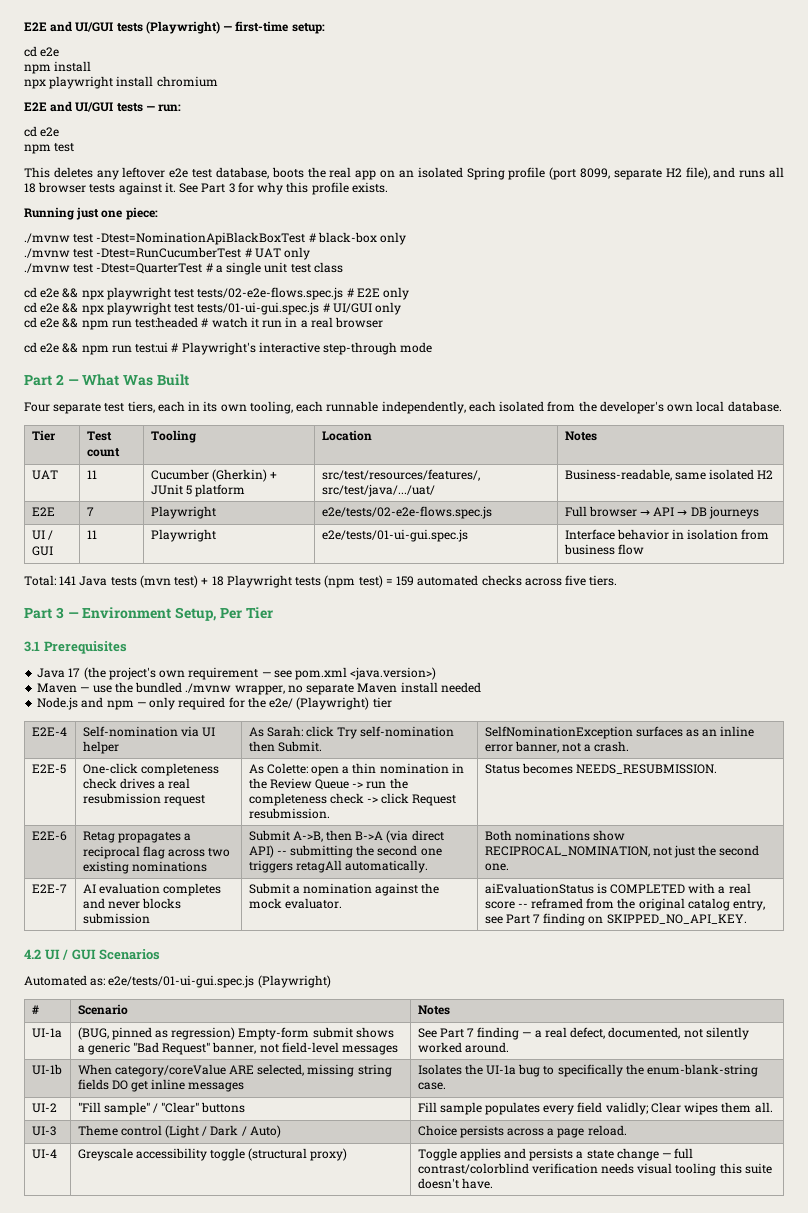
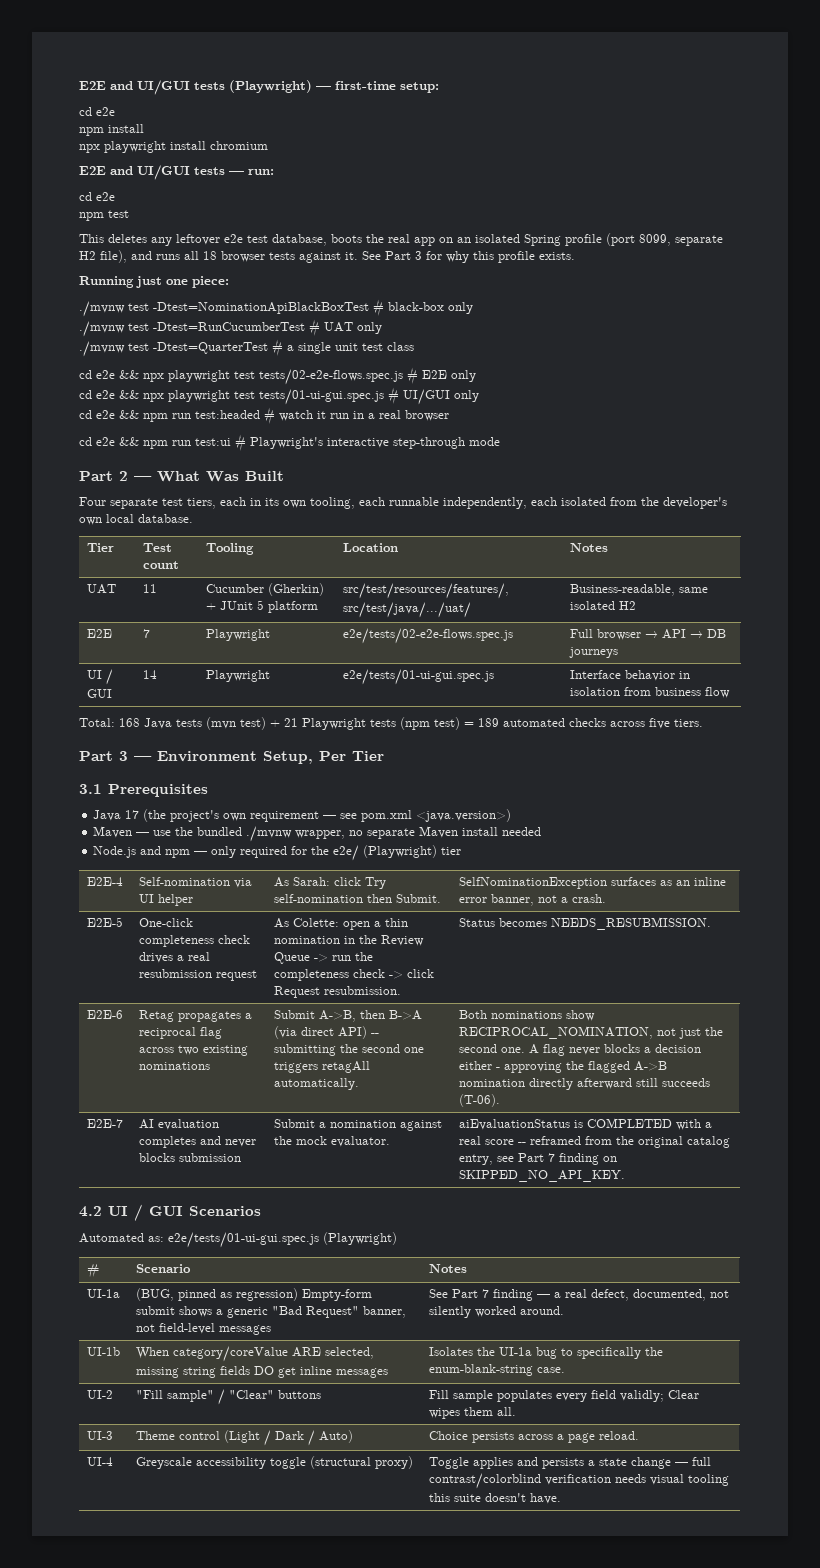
[86,530,97,539] 11 -> [142,670,157,679] 14
[59,576,77,585] 141 -> [119,718,140,727] 168
[211,576,224,586] 18 -> [284,718,298,727] 21
[396,576,415,586] 159 -> [478,718,499,727] 189
(509, 867) none -> [528,1044,701,1056] [458,1061,667,1073] [458,1078,710,1090] [458,1094,500,1107] A flag never blocks a decision either - approving the flagged A->B nomination directly afterward still succeeds (T-06).

